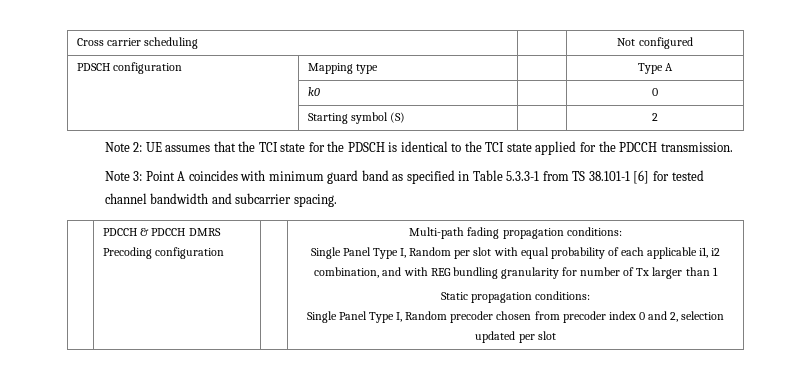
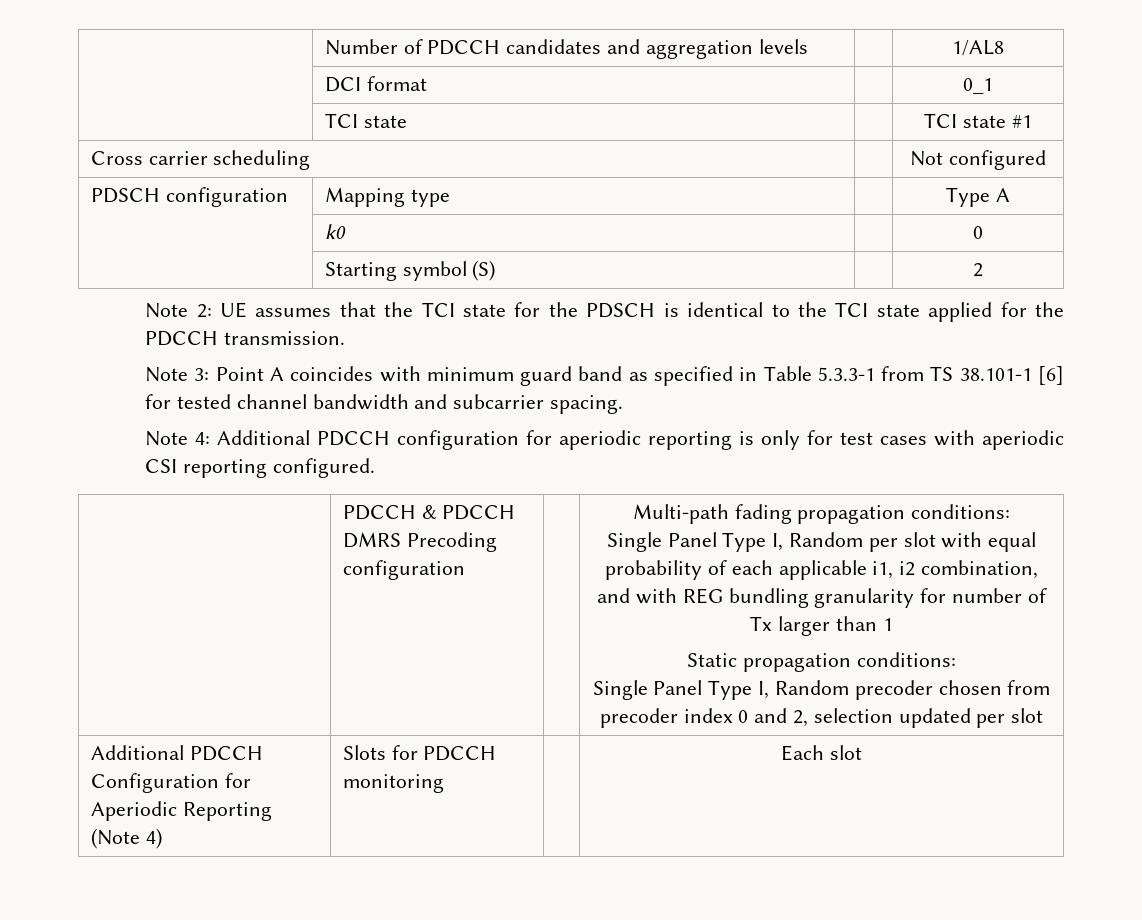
(77, 42) none -> [324,39,808,59] [952,40,1004,56] [324,76,427,92] [963,78,993,94] [324,113,407,128] [924,113,1032,128] | Number of PDCCH candidates and aggregation levels | | 1/AL8 // | DCI format | | 0_1 // | TCI state | | TCI state #1 //
(337, 200) none -> [145,430,1064,450] [145,458,375,478] // Note 4: Additional PDCCH configuration for aperiodic reporting is only for test cases with aperiodic CSI reporting configured.
(556, 335) none -> [90,745,263,761] [90,773,251,793] [90,801,272,821] [90,828,162,849] [342,745,497,761] [342,774,444,793] [781,745,862,761] // Additional PDCCH Configuration for Aperiodic Reporting (Note 4) | Slots for PDCCH monitoring | | Each slot

